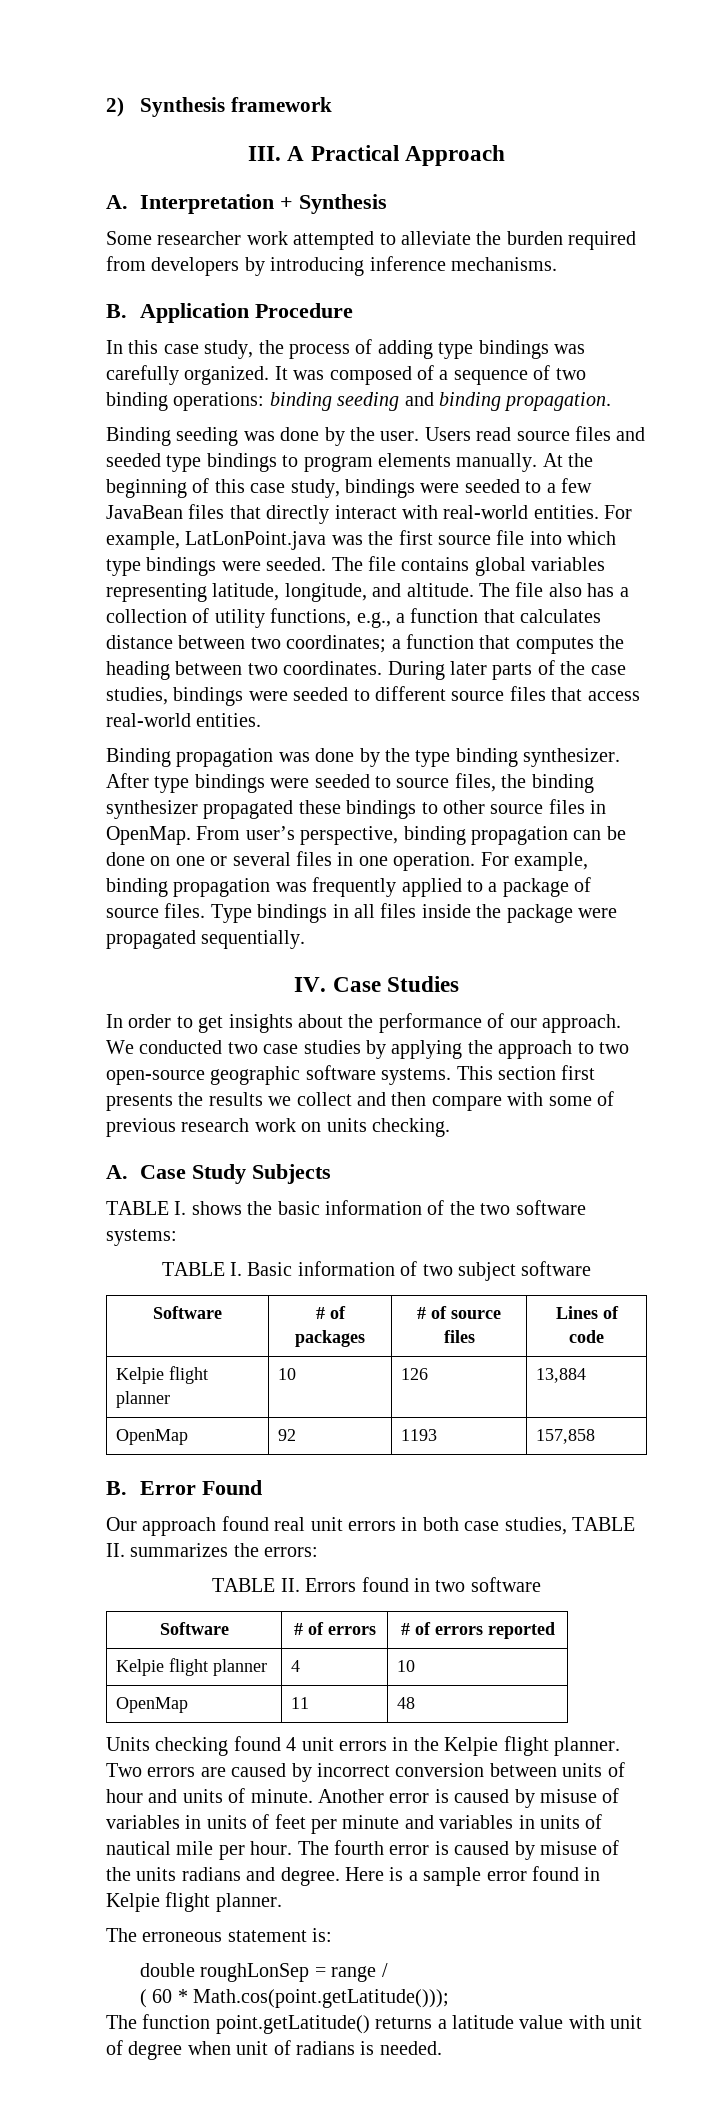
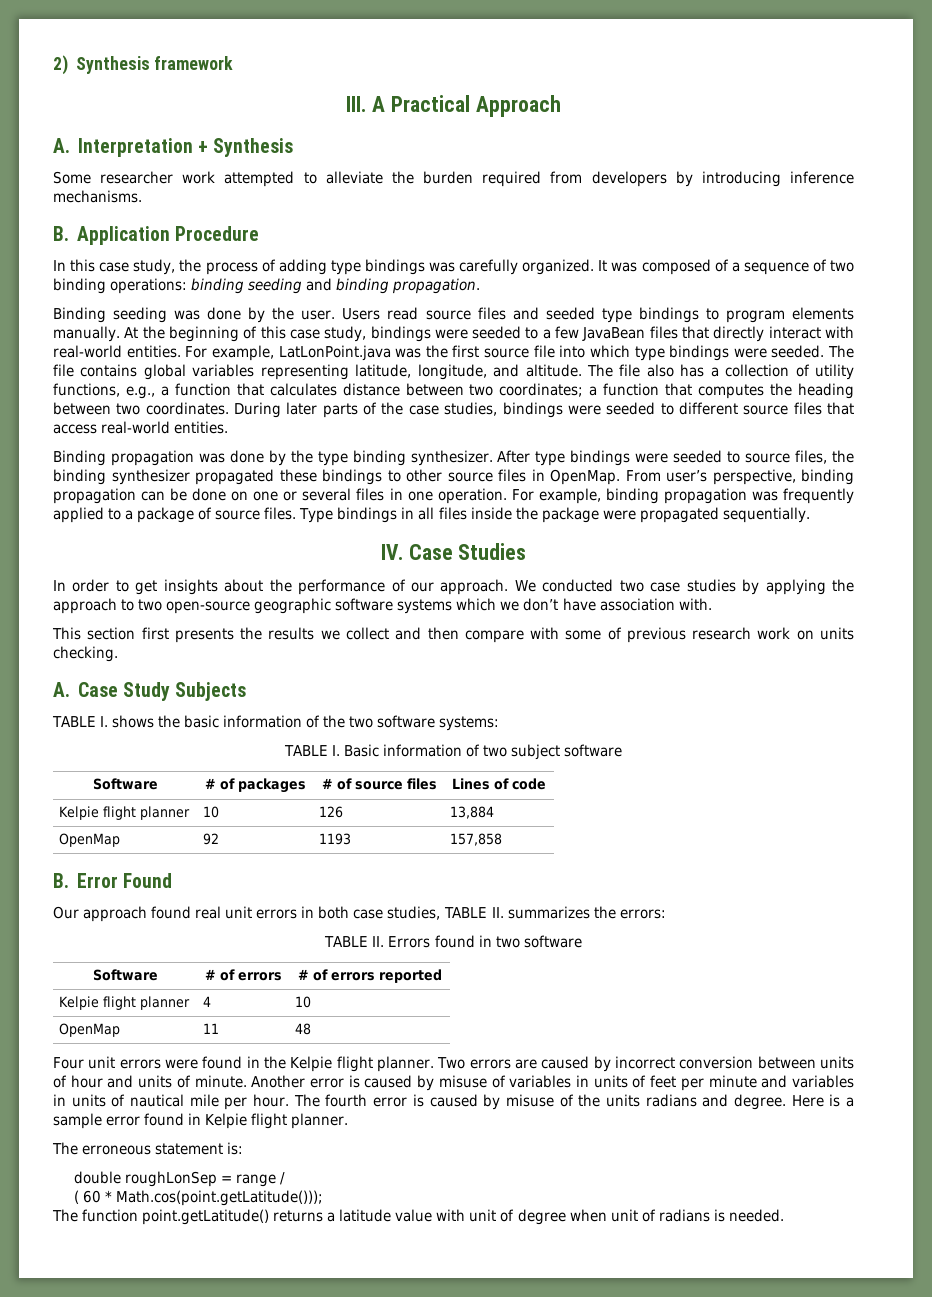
[381,1068,452,1085] systems. -> [397,598,712,614] systems which we don’t have association with. //
[106,1736,387,1756] Units checking found 4 unit errors -> [53,1056,243,1069] Four unit errors were found

